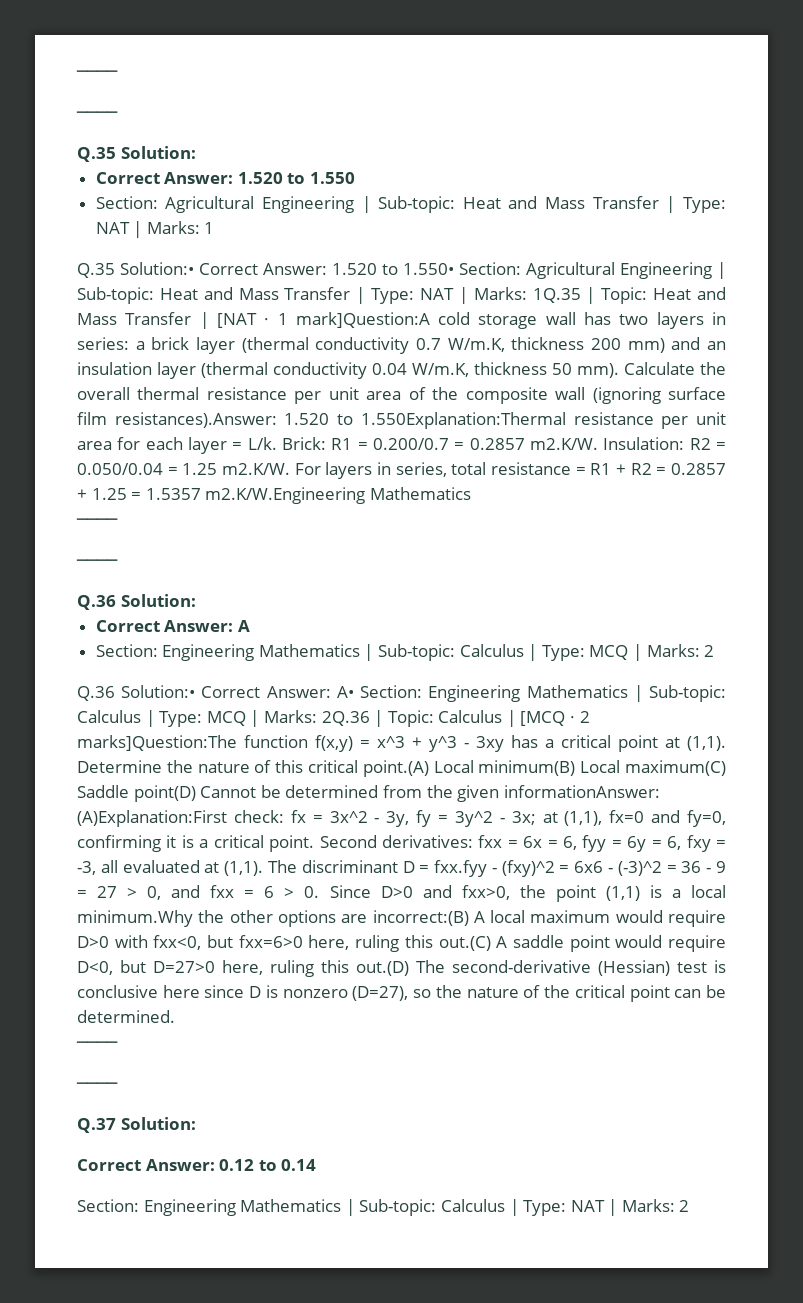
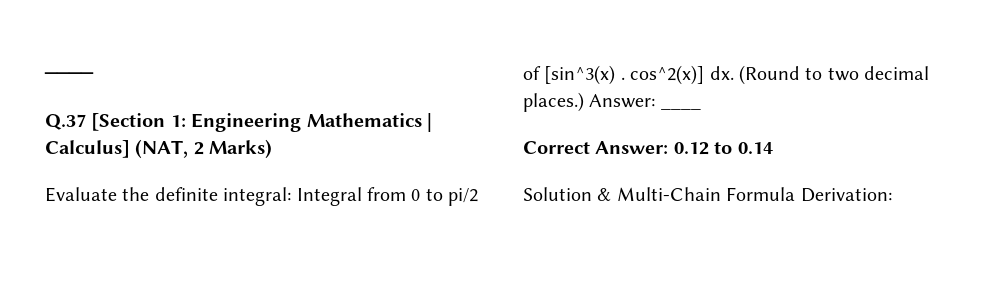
[76,70,118,77] [76,111,118,118] [77,146,196,162] [95,172,356,184] [95,196,726,213] [95,221,215,238] [77,262,726,279] [77,287,726,304] [77,312,726,329] [77,337,726,354] [77,362,726,379] [77,387,726,404] [77,412,726,429] [77,437,727,454] [77,462,726,479] [77,487,471,504] [76,518,118,525] [76,559,118,566] [77,594,196,610] [95,620,250,632] [95,644,715,661] [77,685,726,702] [77,710,590,727] [77,735,726,752] [77,760,726,777] [77,785,660,802] [77,810,726,827] [77,835,727,852] [77,860,726,877] [77,885,726,902] [77,910,726,927] [77,935,726,952] [77,960,726,977] [77,985,727,1002] [77,1010,175,1023] [76,1041,118,1048] [76,1082,118,1089] [77,1117,196,1133] ──── // ──── // Q.35 Solution: // Correct Answer: 1.520 to 1.550 // Section: Agricultural Engineering | Sub-topic: Heat and Mass Transfer | Type: NAT | Marks: 1 // Q.35 Solution:• Correct Answer: 1.520 to 1.550• Section: Agricultural Engineering | Sub-topic: Heat and Mass Transfer | Type: NAT | Marks: 1Q.35 | Topic: Heat and Mass Transfer | [NAT · 1 mark]Question:A cold storage wall has two layers in series: a brick layer (thermal conductivity 0.7 W/m.K, thickness 200 mm) and an insulation layer (thermal conductivity 0.04 W/m.K, thickness 50 mm). Calculate the overall thermal resistance per unit area of the composite wall (ignoring surface film resistances).Answer: 1.520 to 1.550Explanation:Thermal resistance per unit area for each layer = L/k. Brick: R1 = 0.200/0.7 = 0.2857 m2.K/W. Insulation: R2 = 0.050/0.04 = 1.25 m2.K/W. For layers in series, total resistance = R1 + R2 = 0.2857 + 1.25 = 1.5357 m2.K/W.Engineering Mathematics // ──── // ──── // Q.36 Solution: // Correct Answer: A // Section: Engineering Mathematics | Sub-topic: Calculus | Type: MCQ | Marks: 2 // Q.36 Solution:• Correct Answer: A• Section: Engineering Mathematics | Sub-topic: Calculus | Type: MCQ | Marks: 2Q.36 | Topic: Calculus | [MCQ · 2 marks]Question:The function f(x,y) = x^3 + y^3 - 3xy has a critical point at (1,1). Determine the nature of this critical point.(A) Local minimum(B) Local maximum(C) Saddle point(D) Cannot be determined from the given informationAnswer: (A)Explanation:First check: fx = 3x^2 - 3y, fy = 3y^2 - 3x; at (1,1), fx=0 and fy=0, confirming it is a critical point. Second derivatives: fxx = 6x = 6, fyy = 6y = 6, fxy = -3, all evaluated at (1,1). The discriminant D = fxx.fyy - (fxy)^2 = 6x6 - (-3)^2 = 36 - 9 = 27 > 0, and fxx = 6 > 0. Since D>0 and fxx>0, the point (1,1) is a local minimum.Why the other options are incorrect:(B) A local maximum would require D>0 with fxx<0, but fxx=6>0 here, ruling this out.(C) A saddle point would require D<0, but D=27>0 here, ruling this out.(D) The second-derivative (Hessian) test is conclusive here since D is nonzero (D=27), so the nature of the critical point can be determined. // ──── // ──── // Q.37 Solution: -> [44,72,94,80] [45,113,432,132] [45,139,273,159] [45,187,479,206] [523,65,930,85] [523,92,701,112] ──── // Q.37 [Section 1: Engineering Mathematics | Calculus] (NAT, 2 Marks) // Evaluate the definite integral: Integral from 0 to pi/2 of [sin^3(x) . cos^2(x)] dx. (Round to two decimal places.) Answer: ____
[77,1199,690,1216] Section: Engineering Mathematics | Sub-topic: Calculus | Type: NAT | Marks: 2 -> [523,187,892,202] Solution & Multi-Chain Formula Derivation:

